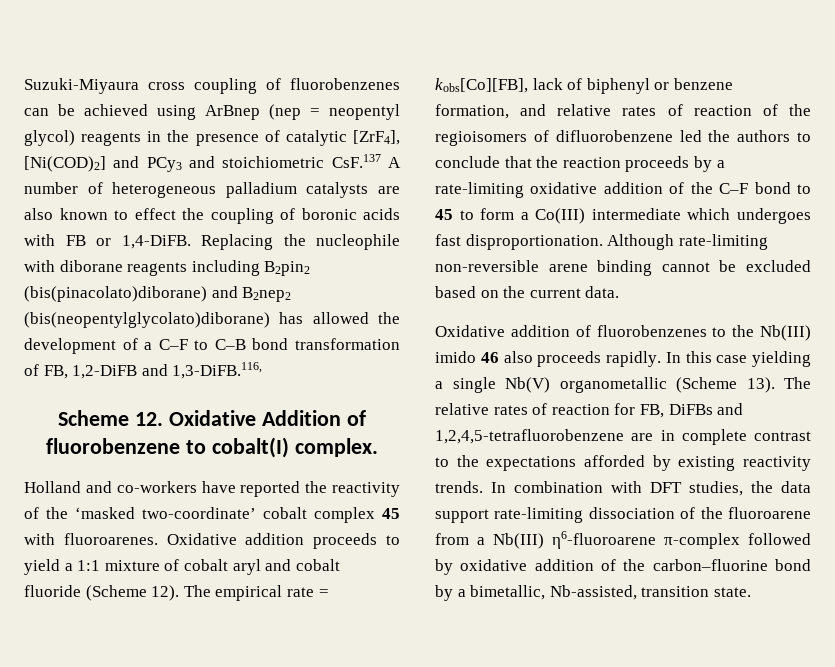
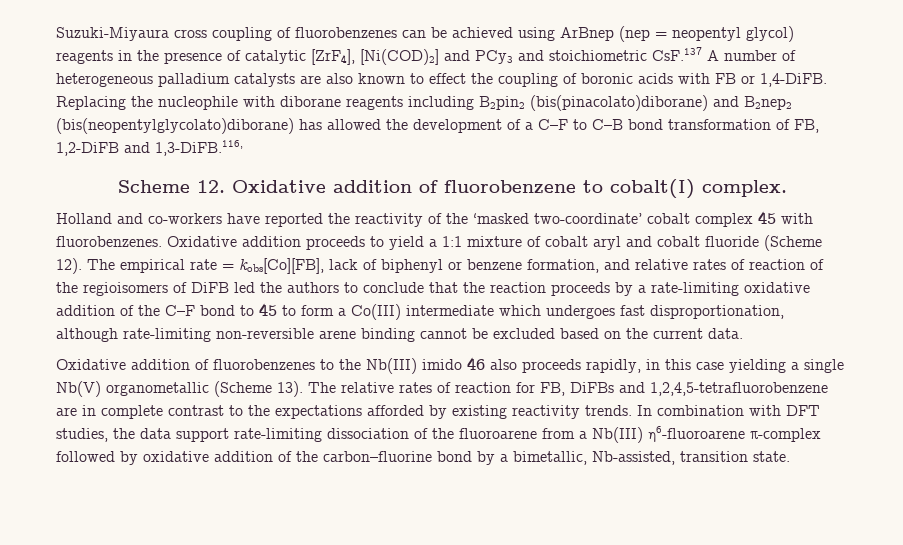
[261,410,341,426] Addition -> [333,180,412,193] addition
[63,533,158,545] fluoroarenes. -> [56,236,162,247] fluorobenzenes.
[555,130,673,142] difluorobenzene -> [191,282,229,293] DiFB
[465,234,675,250] disproportionation. Although -> [650,305,784,319] [56,328,118,342] disproportionation, although
[606,351,681,367] rapidly. In -> [586,359,660,373] rapidly, in

